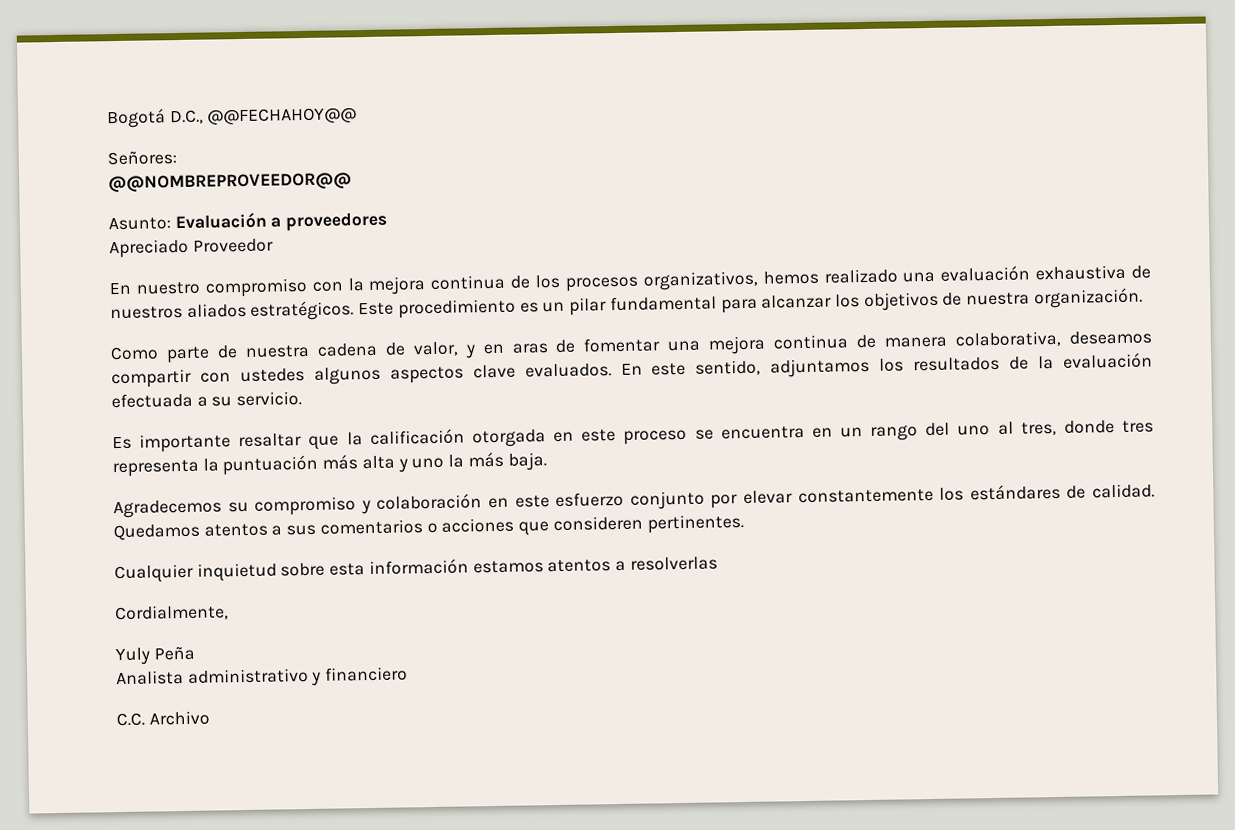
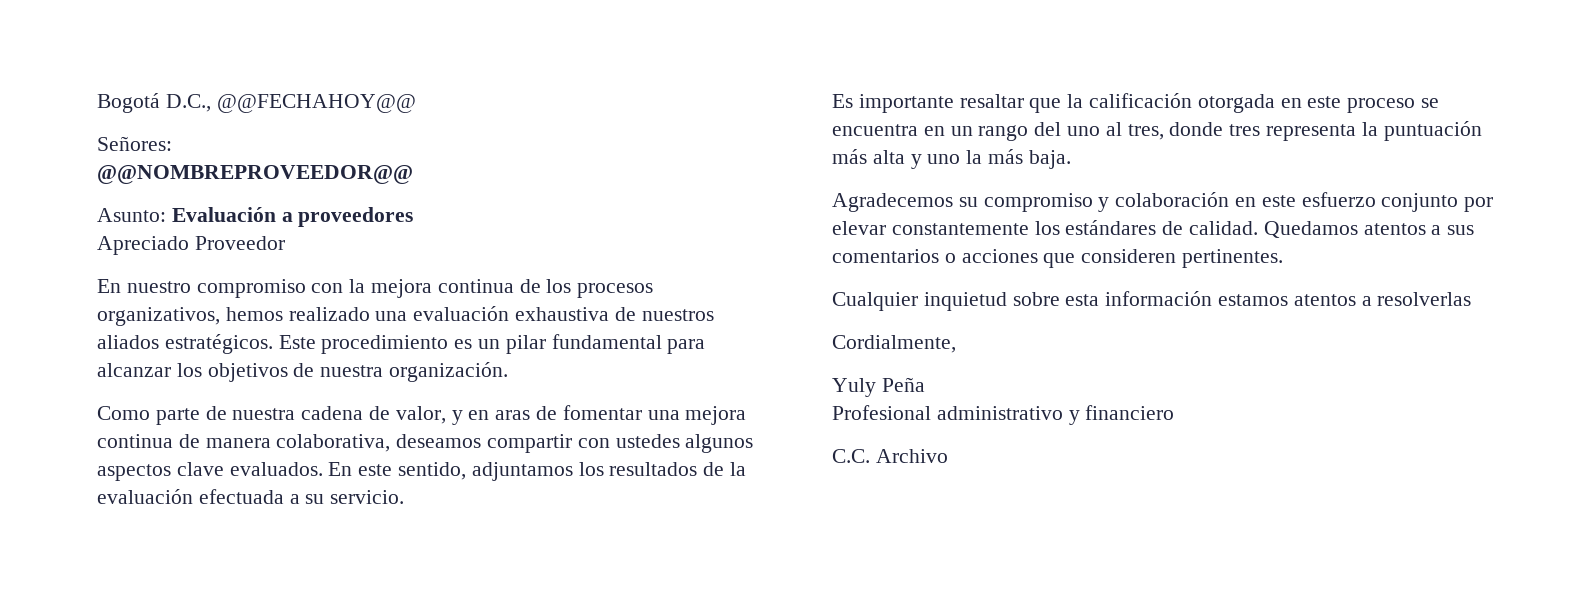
[116,670,184,686] Analista -> [832,405,931,420] Profesional

